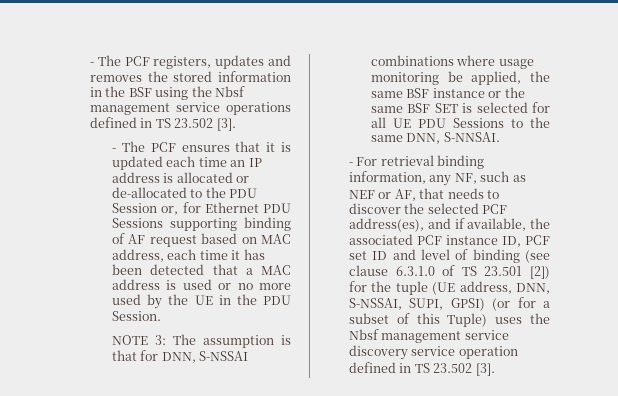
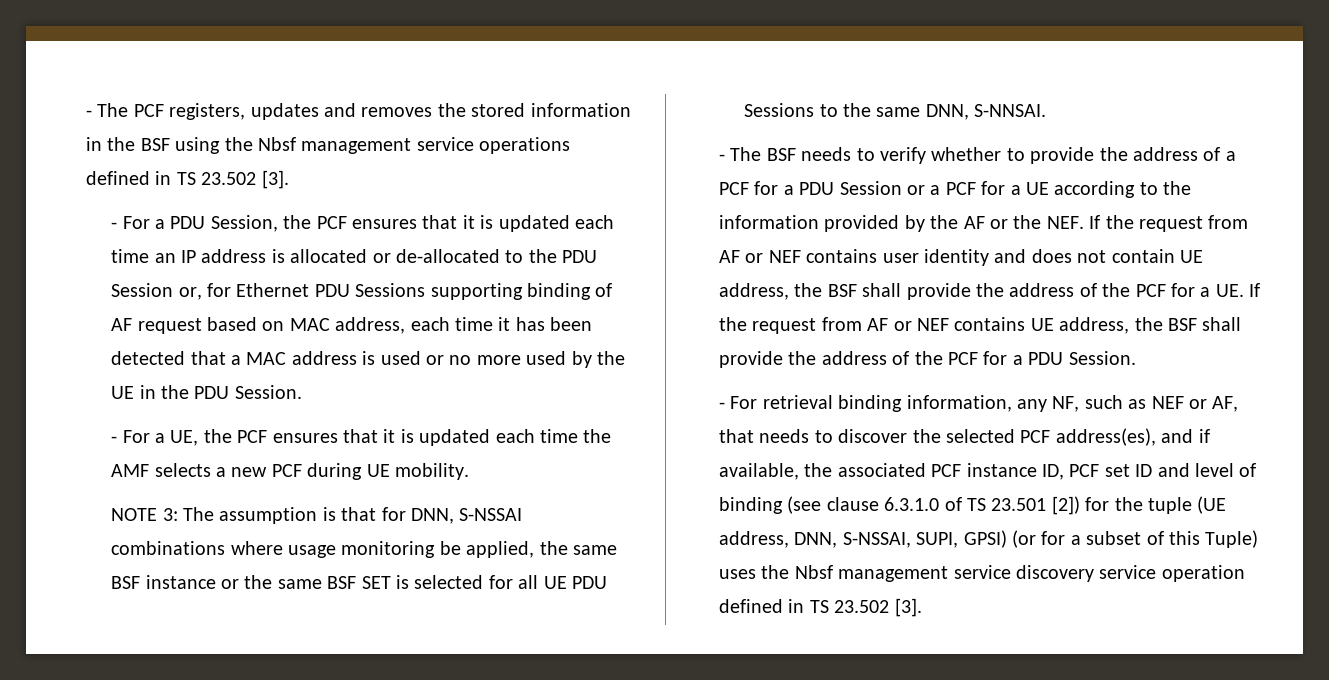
[121,141,145,152] The -> [122,215,312,232] For a PDU Session, the
(162, 316) none -> [111,429,612,446] [111,463,469,480] // - For a UE, the PCF ensures that it is updated each time the AMF selects a new PCF during UE mobility.
(500, 137) none -> [719,147,1236,164] [719,181,1192,198] [719,215,1249,232] [719,249,1204,266] [719,283,1261,300] [719,317,1242,334] [719,351,1136,368] // - The BSF needs to verify whether to provide the address of a PCF for a PDU Session or a PCF for a UE according to the information provided by the AF or the NEF. If the request from AF or NEF contains user identity and does not contain UE address, the BSF shall provide the address of the PCF for a UE. If the request from AF or NEF contains UE address, the BSF shall provide the address of the PCF for a PDU Session.

